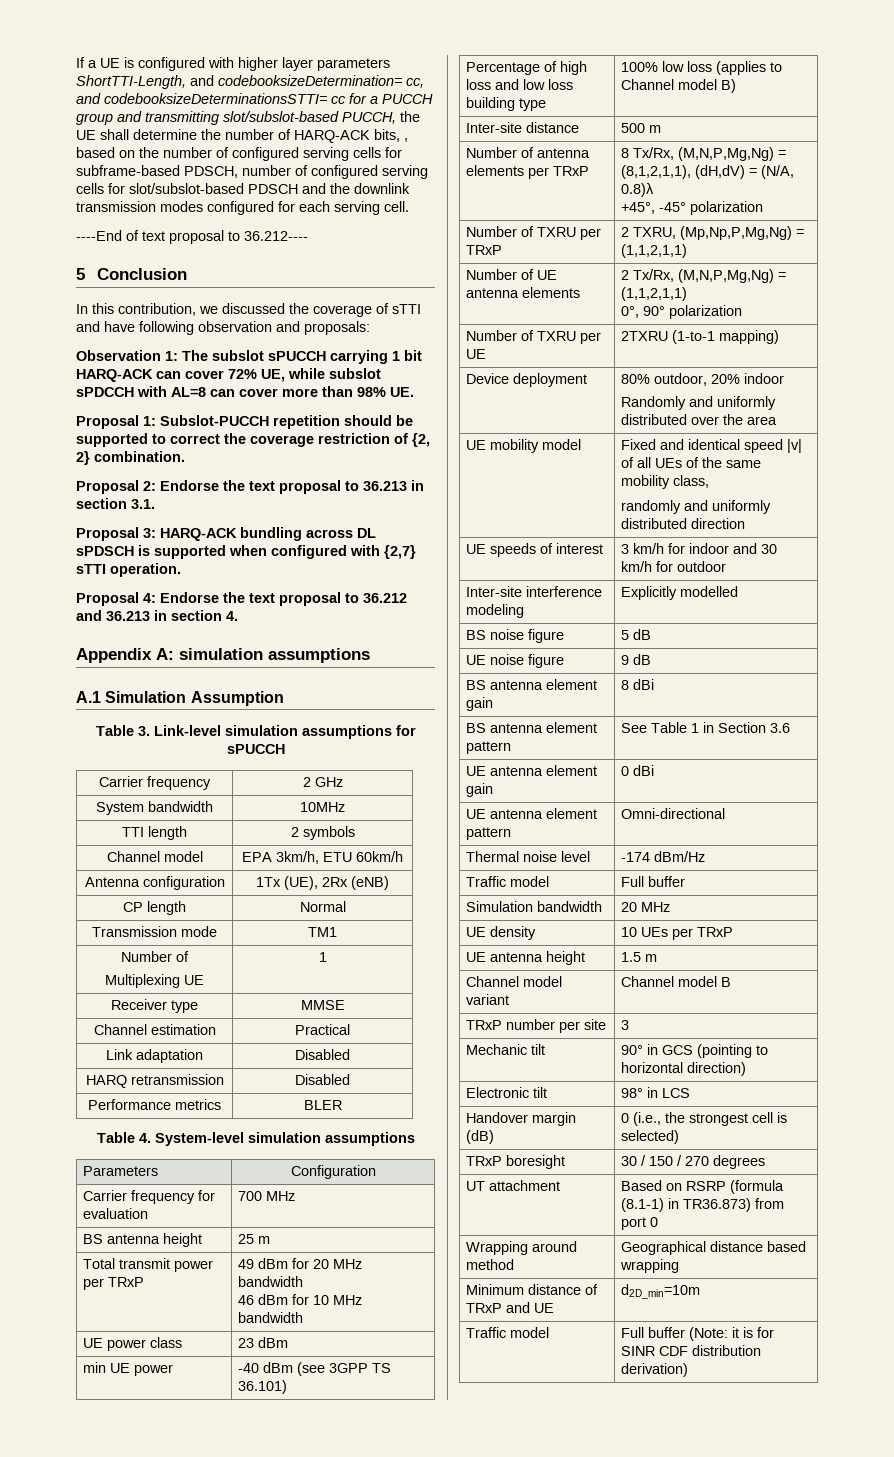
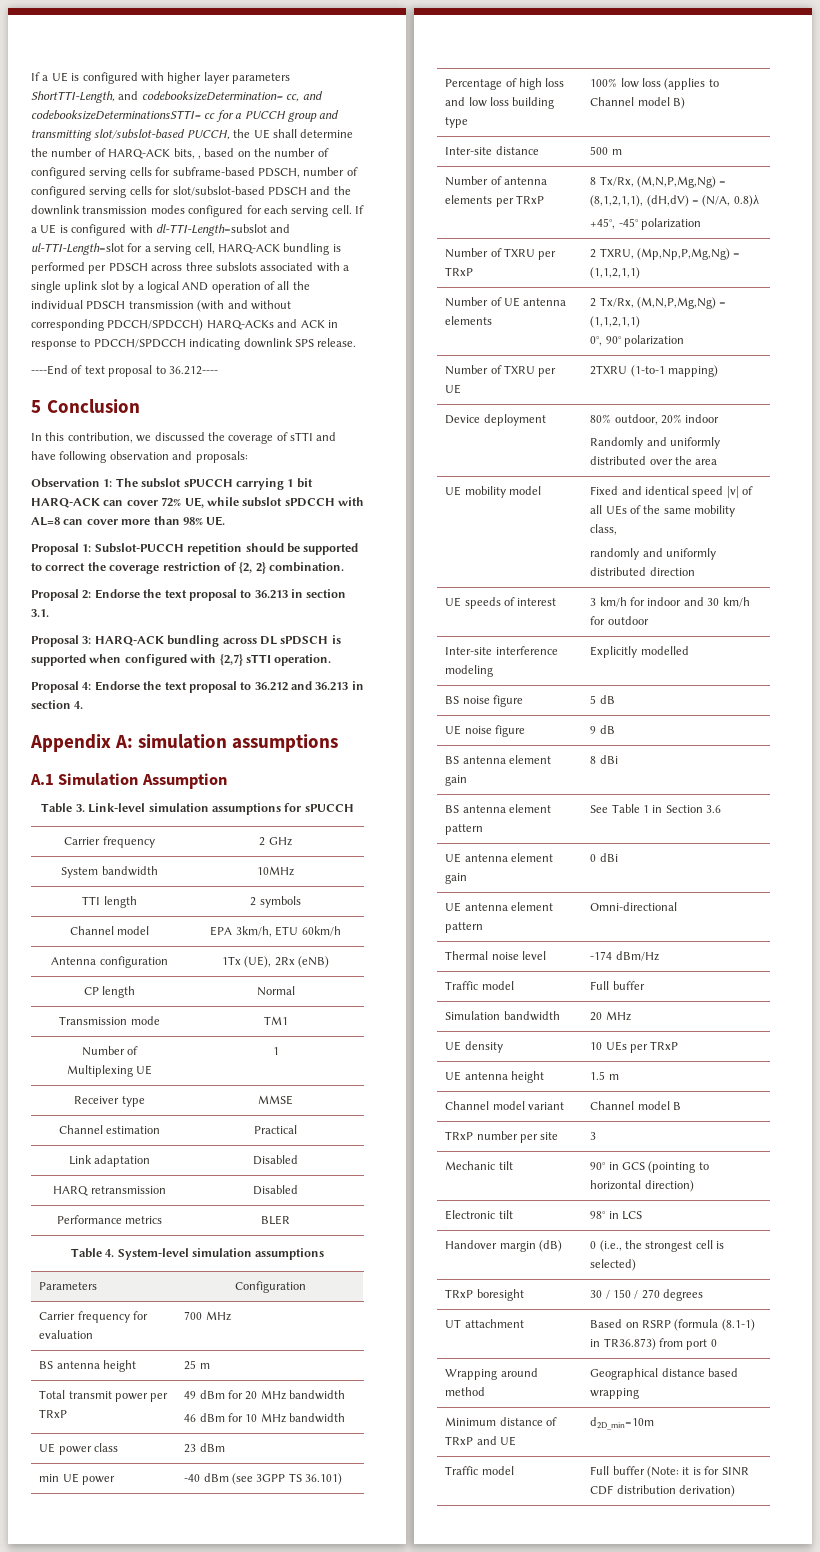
(409, 206) none -> [355,205,364,214] [31,224,291,236] [31,243,341,255] [31,262,349,274] [31,281,310,293] [31,300,291,312] [31,319,338,331] [31,338,357,350] If a UE is configured with dl-TTI-Length=subslot and ul-TTI-Length=slot for a serving cell, HARQ-ACK bundling is performed per PDSCH across three subslots associated with a single uplink slot by a logical AND operation of all the individual PDSCH transmission (with and without corresponding PDCCH/SPDCCH) HARQ-ACKs and ACK in response to PDCCH/SPDCCH indicating downlink SPS release.

